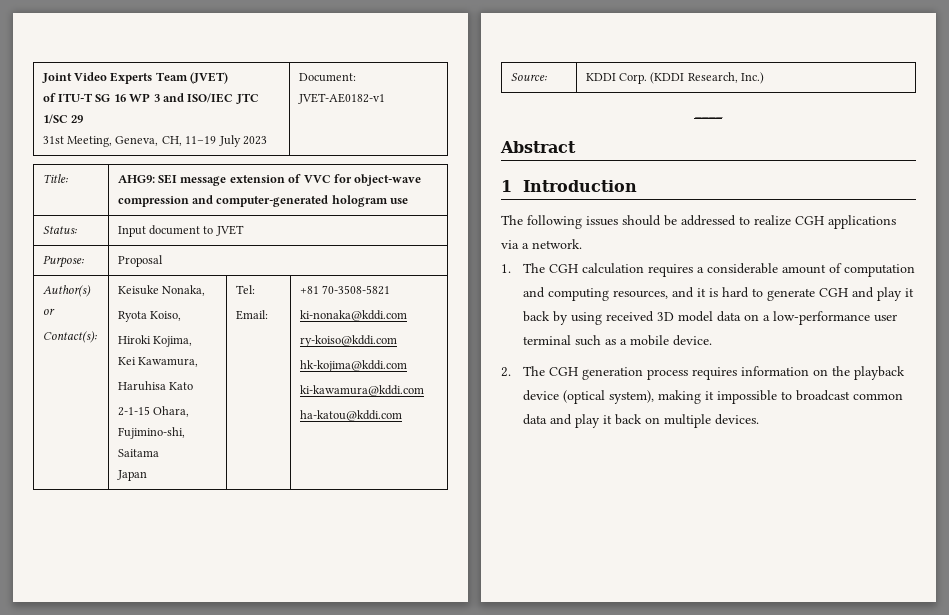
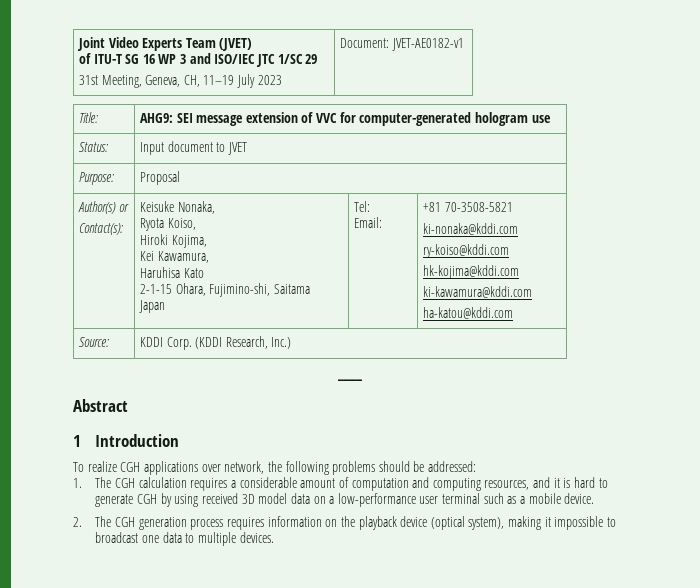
[354,174,422,186] [117,195,214,207] object-wave compression and -> (356, 117) none
[501,215,896,229] [501,239,582,249] The following issues should be addressed to realize CGH applications via a network. -> [73,461,477,475] To realize CGH applications over network, the following problems should be addressed:
[851,287,914,301] [522,311,550,322] and play it back -> (158, 499) none
[852,393,903,400] [522,414,660,428] common data and play it back on -> [142,532,195,543] one data to

